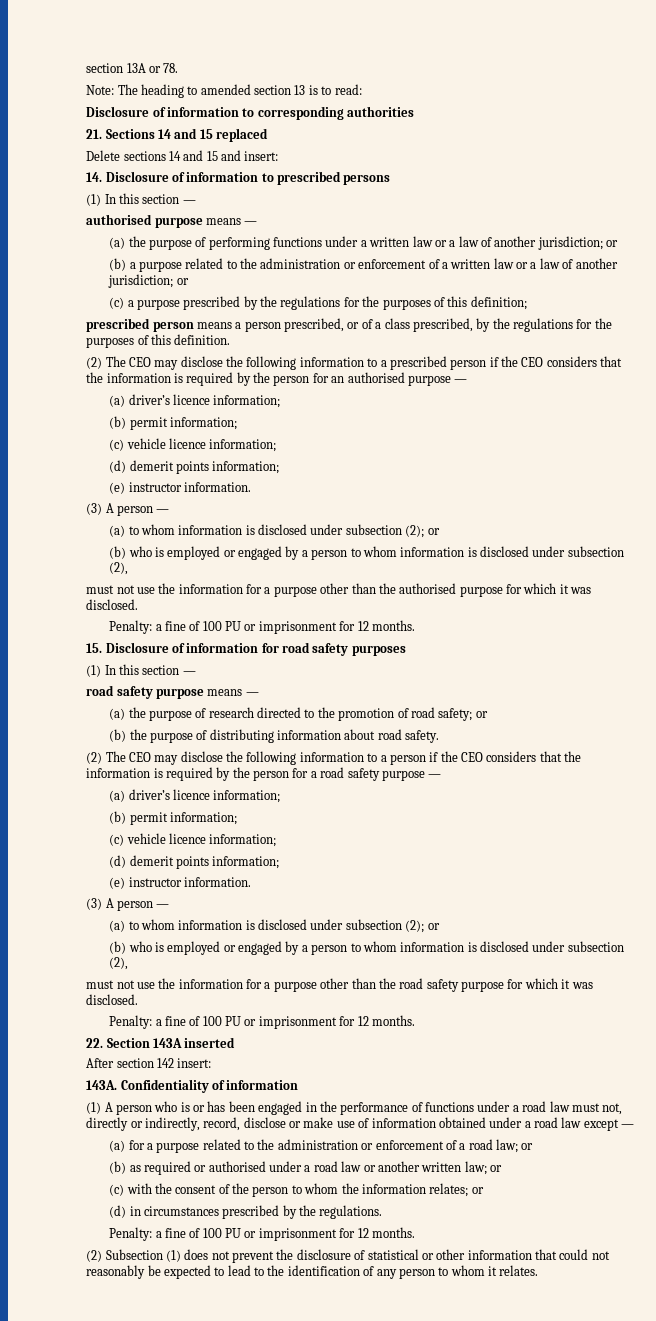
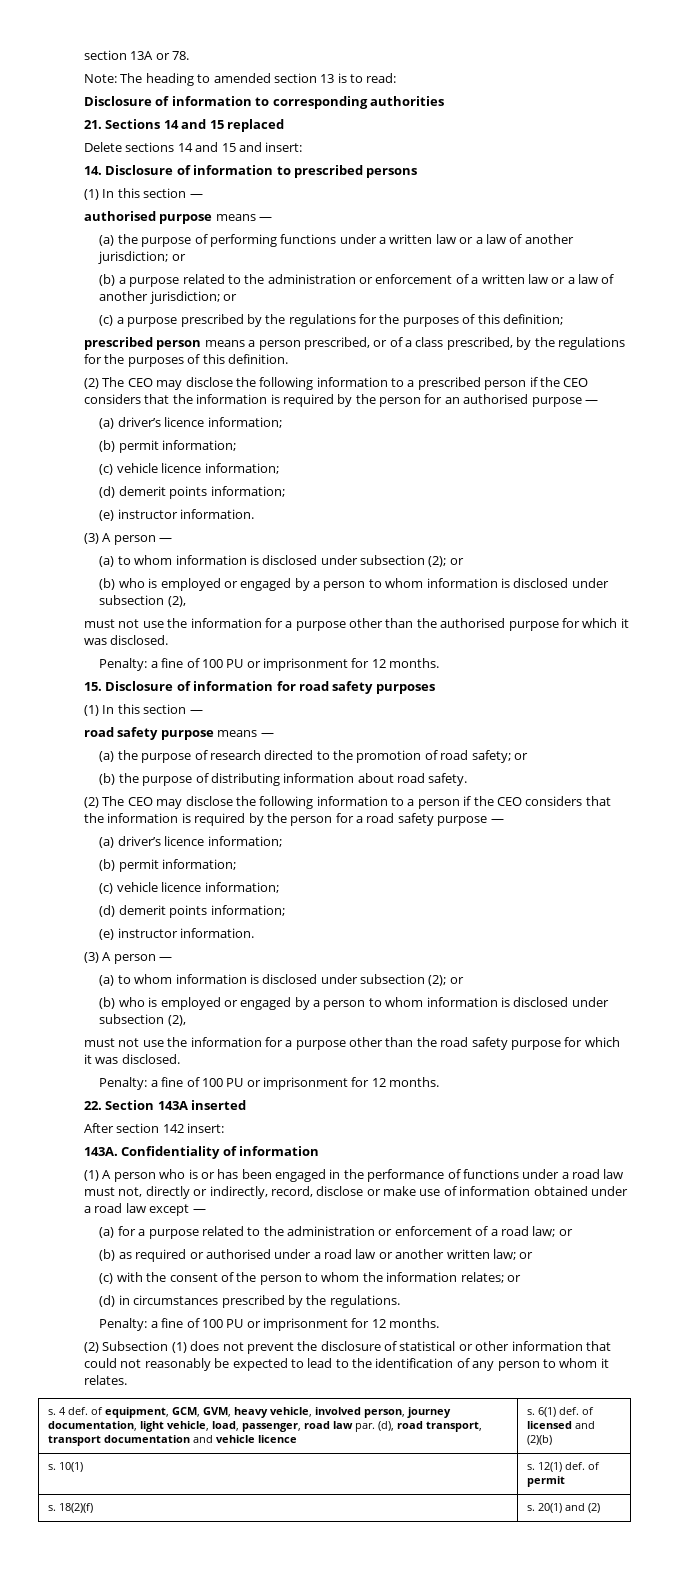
(539, 1270) none -> [47,1407,451,1418] [47,1421,482,1432] [47,1435,297,1446] [526,1407,594,1417] [526,1421,595,1429] [526,1435,552,1445] [47,1462,83,1472] [526,1462,600,1472] [526,1476,565,1487] [47,1503,93,1513] [526,1503,600,1513] // s. 4 def. of equipment, GCM, GVM, heavy vehicle, involved person, journey documentation, light vehicle, load, passenger, road law par. (d), road transport, transport documentation and vehicle licence | s. 6(1) def. of licensed and (2)(b) // s. 10(1) | s. 12(1) def. of permit // s. 18(2)(f) | s. 20(1) and (2)

